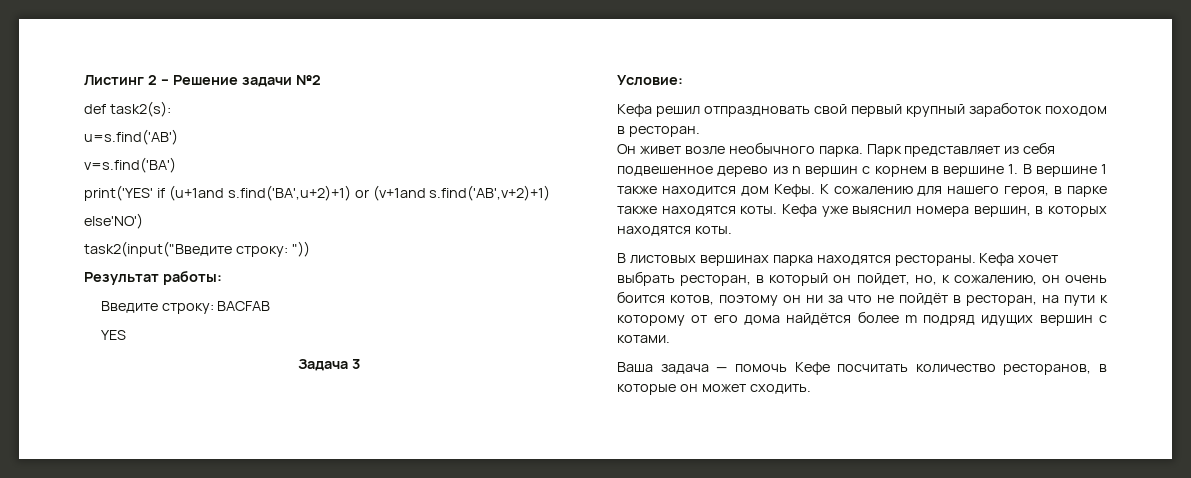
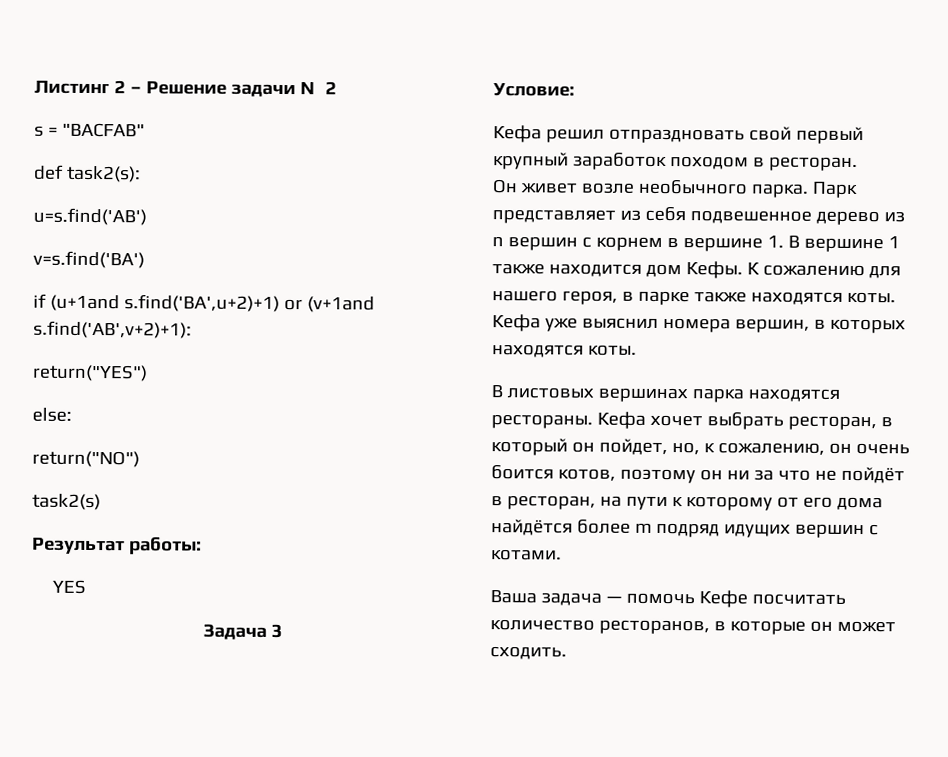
(321, 80) none -> [34,122,145,138] // s = "BACFAB"
[84,185,153,201] print('YES' -> (145, 259) none
[429,185,551,201] [84,213,143,229] [84,241,310,257] s.find('AB',v+2)+1) // else'NO') // task2(input("Введите строку: ")) -> [33,320,192,339] [32,364,148,382] [32,407,72,422] [32,450,140,468] [32,493,101,511] s.find('AB',v+2)+1): // return("YES") // else: // return("NO") // task2(s)
[100,301,271,314] // Введите строку: BACFAB -> (202, 545) none

